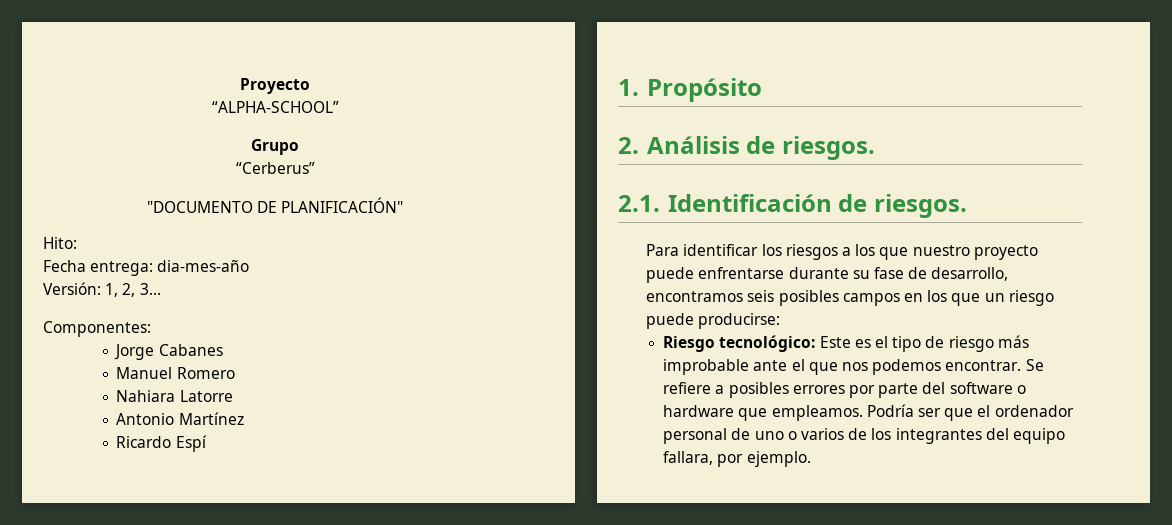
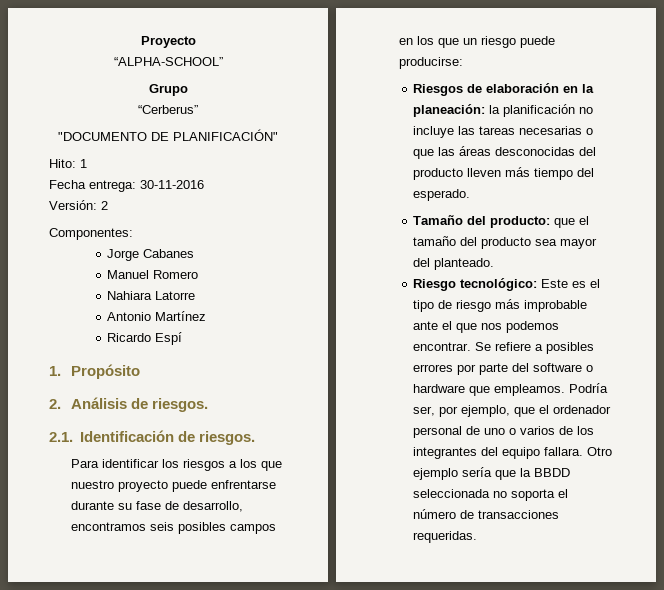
(77, 243) none -> [80,159,87,168] 1
[157,260,250,272] dia-mes-año -> [140,180,204,189] 30-11-2016
[105,283,161,297] 1, 2, 3... -> [101,201,108,210] 2
(781, 321) none -> [413,83,595,96] [413,104,594,117] [413,126,594,138] [413,146,597,159] [413,167,595,180] [413,189,471,201] [413,215,590,228] [413,236,598,249] [413,258,495,270] // Riesgos de elaboración en la planeación: la planificación no incluye las tareas necesarias o que las áreas desconocidas del producto lleven más tiempo del esperado. // Tamaño del producto: que el tamaño del producto sea mayor del planteado.
[918,408,942,417] ser -> [413,405,511,417] ser, por ejemplo,
[663,451,811,467] fallara, por ejemplo. -> [544,447,613,456] [413,467,571,480] [413,489,569,501] [413,509,560,519] [413,531,478,543] fallara. Otro ejemplo sería que la BBDD seleccionada no soporta el número de transacciones requeridas.

